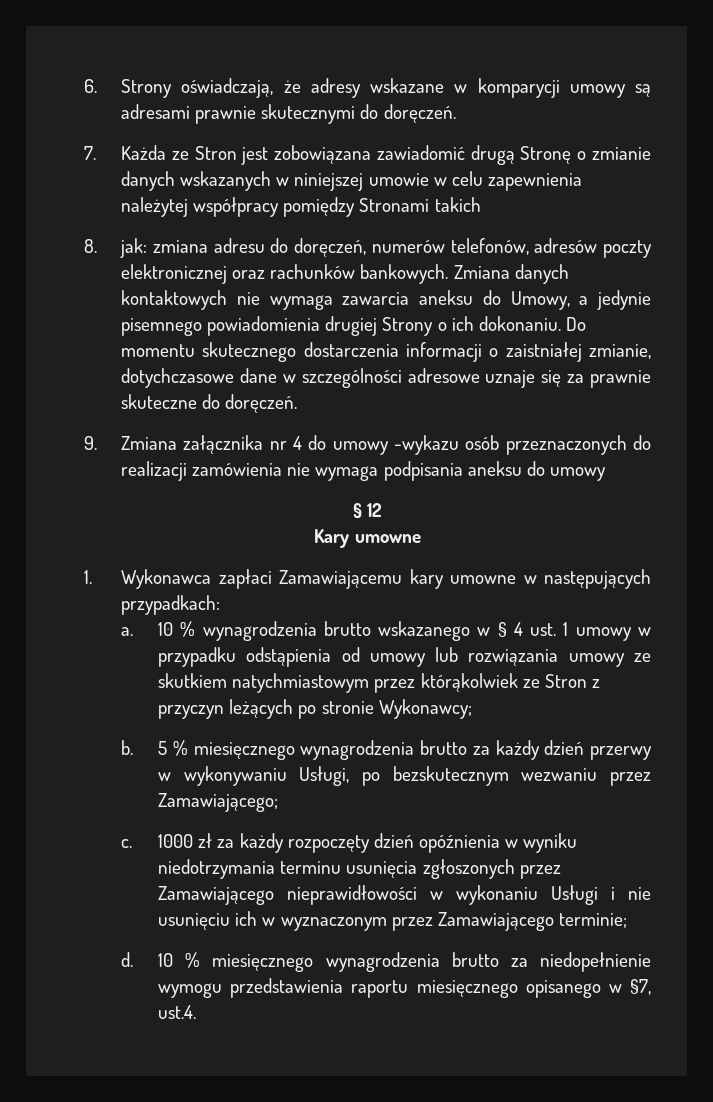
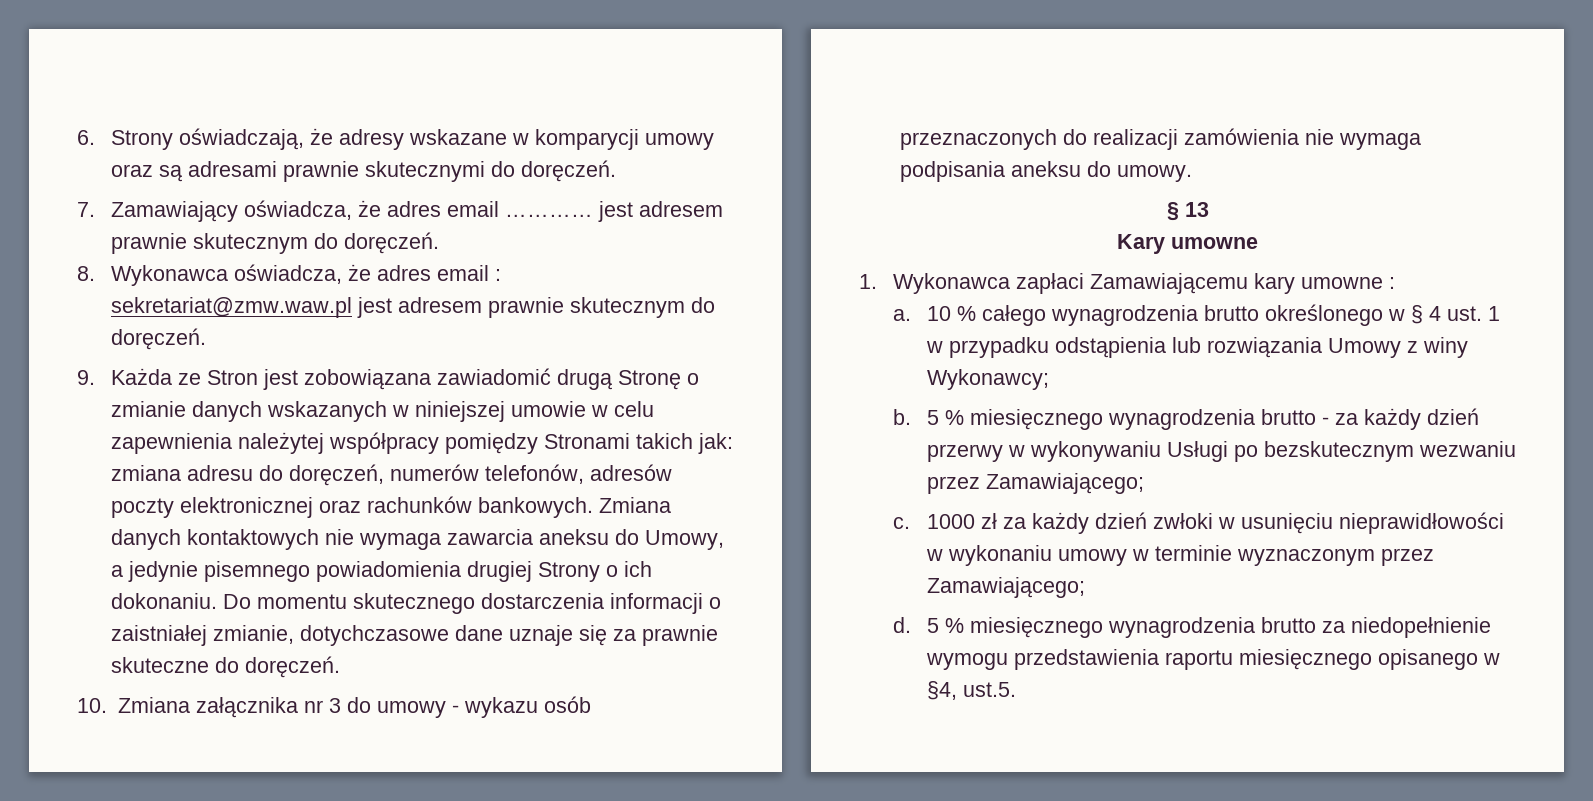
(626, 91) none -> [110,164,153,177] oraz
(96, 153) none -> [110,200,723,222] [110,232,439,254] [77,264,501,286] [110,297,715,318] [110,328,206,350] [77,370,95,385] Zamawiający oświadcza, że adres email ………… jest adresem prawnie skutecznym do doręczeń. // 8. Wykonawca oświadcza, że adres email : sekretariat@zmw.waw.pl jest adresem prawnie skutecznym do doręczeń. // 9.
[84,239,97,253] // 8. -> (693, 441) none
[282,368,480,388] w szczególności adresowe -> (503, 633) none
[84,436,97,450] 9. -> [77,698,107,713] 10.
[293,435,460,455] 4 do umowy -wykazu -> [328,697,538,718] 3 do umowy - wykazu
[550,467,607,481] [352,503,383,519] umowy // § 12 -> [1116,165,1192,182] [1166,202,1209,221] umowy. // § 13
[523,569,651,589] [121,595,221,615] w następujących przypadkach: -> [1388,277,1395,289] :
[202,621,471,641] wynagrodzenia brutto wskazanego -> [981,304,1383,326] całego wynagrodzenia brutto określonego
[575,627,632,641] umowy -> (1500, 313) none
[341,647,651,667] [158,673,600,693] [158,699,374,719] od umowy lub rozwiązania umowy ze skutkiem natychmiastowym przez którąkolwiek ze Stron z przyczyn leżących po stronie -> [1171,337,1468,358] lub rozwiązania Umowy z winy
(468, 747) none -> [1321,417,1329,425] -
[299,766,350,786] Usługi, -> [1166,441,1228,462] Usługi
[287,833,578,853] [158,859,561,879] [158,885,652,905] [158,911,627,931] rozpoczęty dzień opóźnienia w wyniku niedotrzymania terminu usunięcia zgłoszonych przez Zamawiającego nieprawidłowości w wykonaniu Usługi i nie usunięciu ich w wyznaczonym przez Zamawiającego terminie; -> [1094,512,1504,534] [925,545,1434,566] [926,577,1085,598] dzień zwłoki w usunięciu nieprawidłowości w wykonaniu umowy w terminie wyznaczonym przez Zamawiającego;
[158,953,174,967] 10 -> [926,618,939,633] 5
[630,979,652,995] [158,1005,197,1019] §7, ust.4. -> [926,681,1016,700] §4, ust.5.

